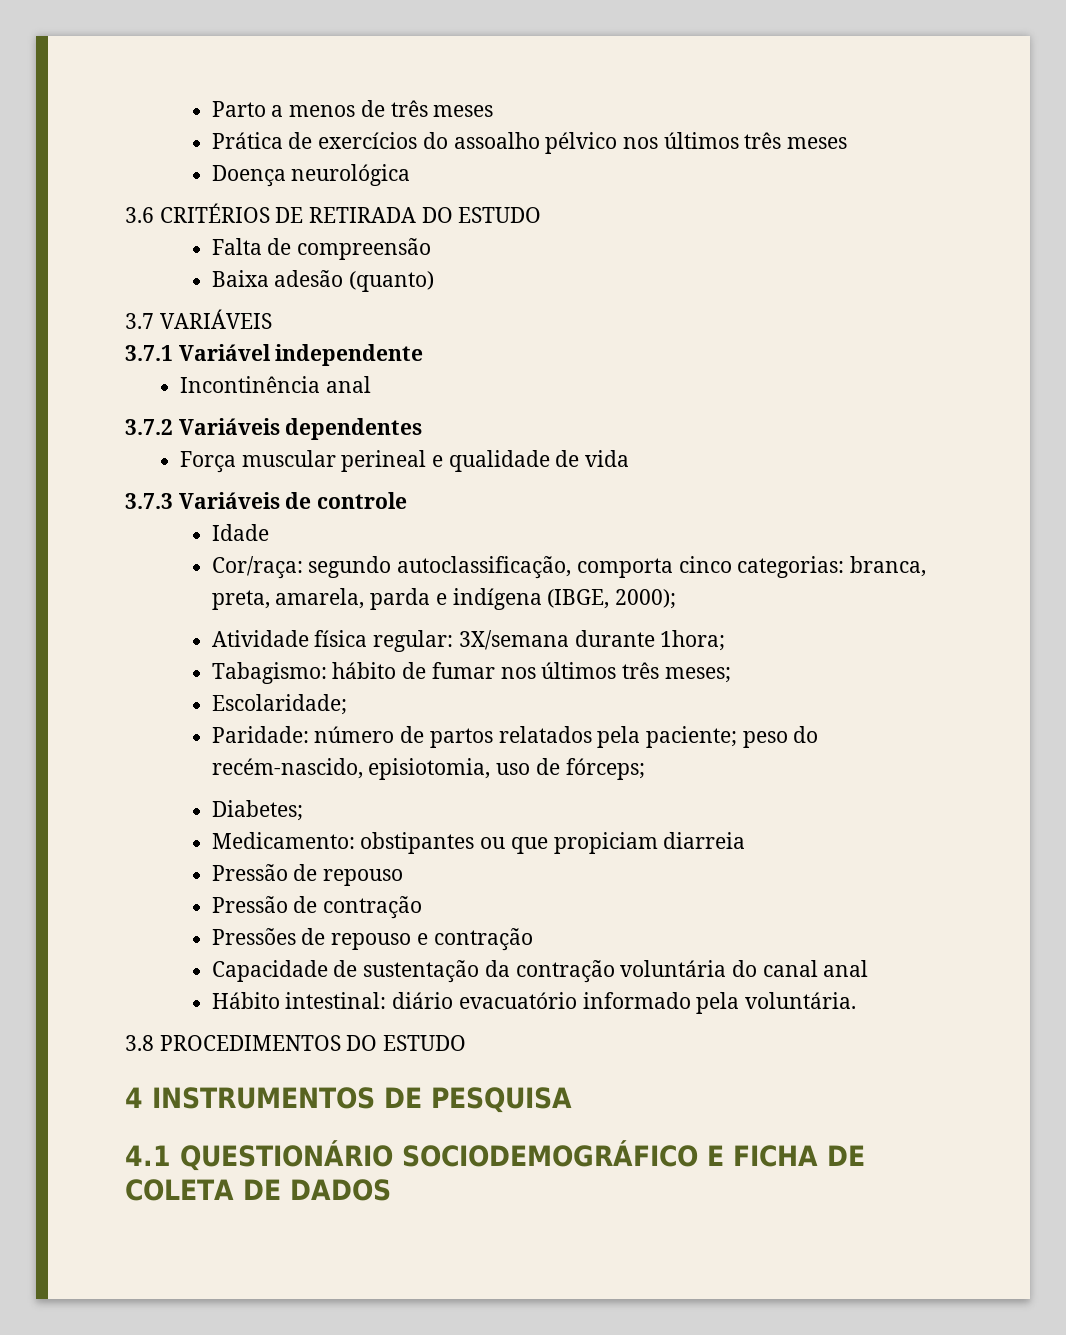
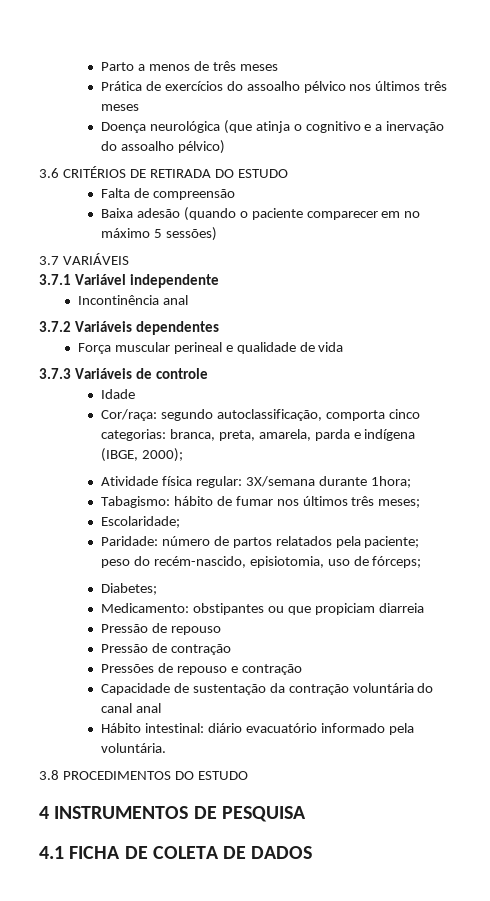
(411, 175) none -> [223,120,445,134] [100,140,225,154] (que atinja o cognitivo e a inervação do assoalho pélvico)
[349,271,435,292] (quanto) -> [183,207,421,221] [100,227,217,241] (quando o paciente comparecer em no máximo 5 sessões)
[180,1140,724,1171] QUESTIONÁRIO SOCIODEMOGRÁFICO E -> (64, 852) none

